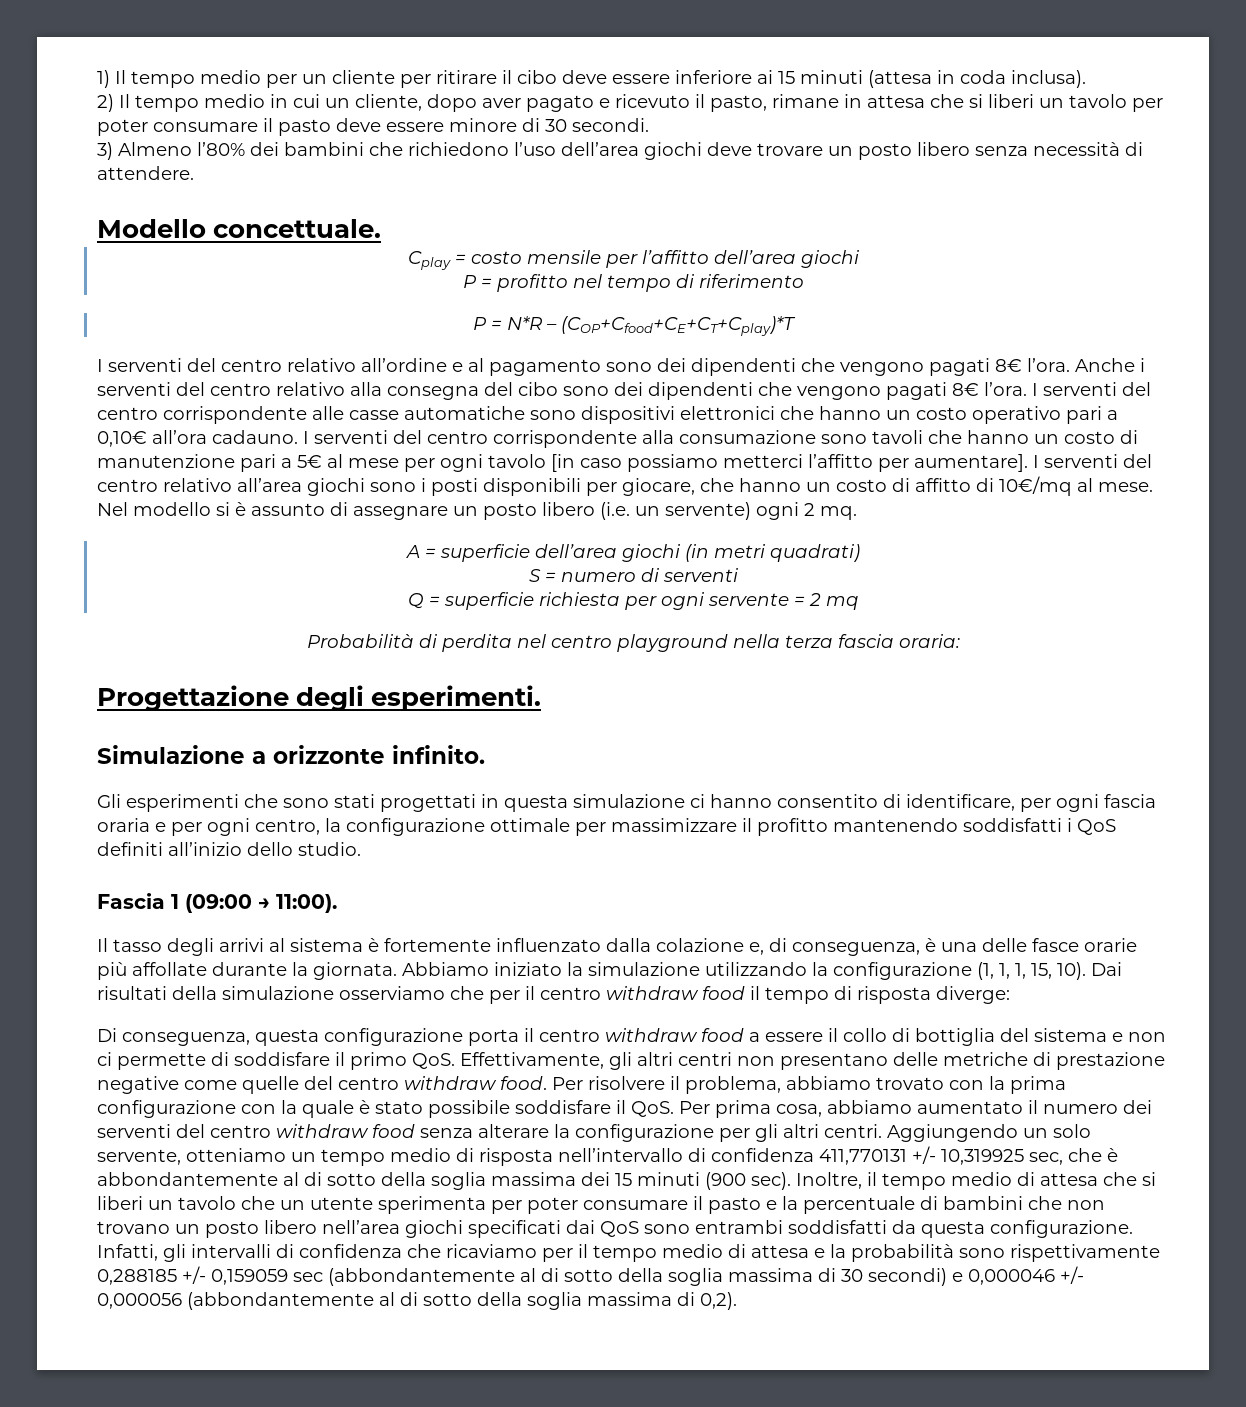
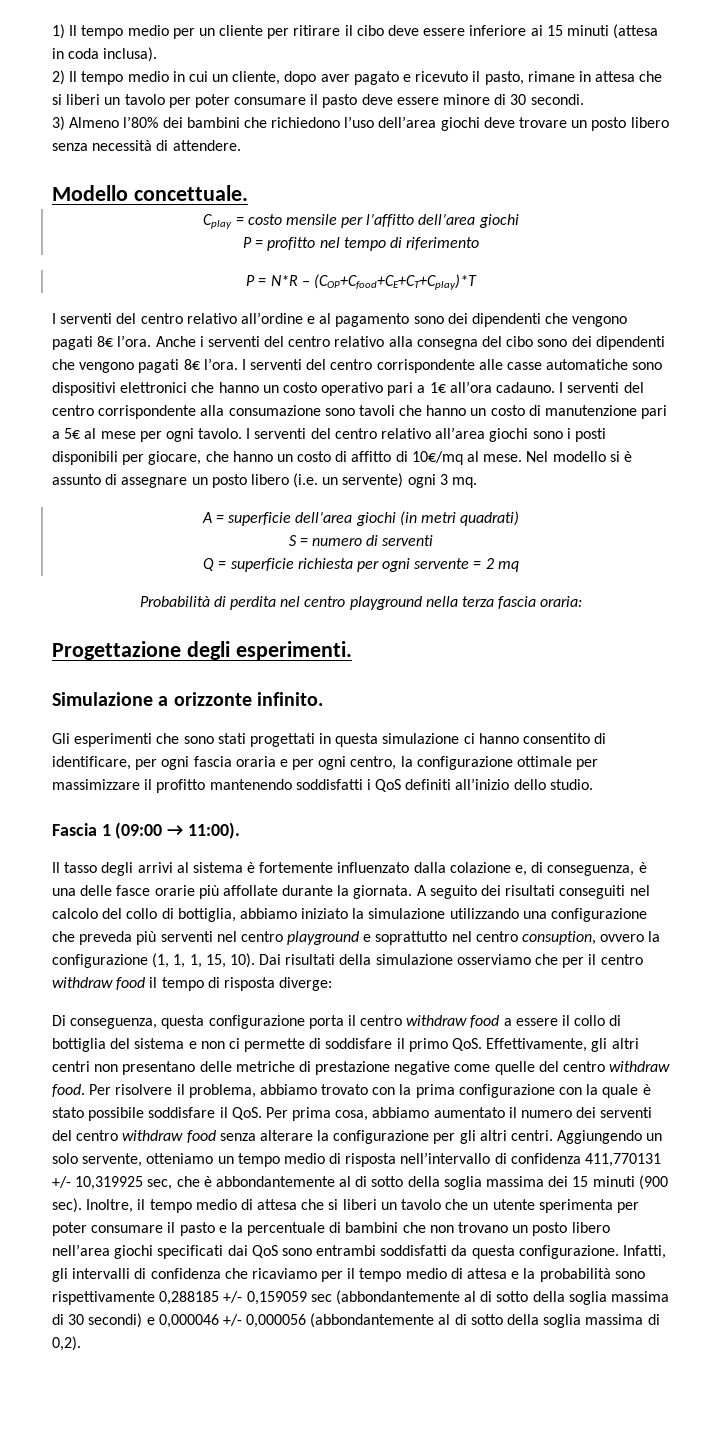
[97,431,147,447] 0,10€ -> [429,382,446,393] 1€
[488,454,1028,472] tavolo [in caso possiamo metterci l’affitto per aumentare]. -> [198,428,243,439] tavolo.
[804,503,815,516] 2 -> [439,474,448,485] 3
[402,962,807,976] Abbiamo iniziato la simulazione utilizzando -> [416,885,650,899] [52,908,648,922] [52,931,645,945] A seguito dei risultati conseguiti nel calcolo del collo di bottiglia, abbiamo iniziato la simulazione utilizzando una configurazione che preveda più serventi nel centro playground e soprattutto nel centro consuption, ovvero

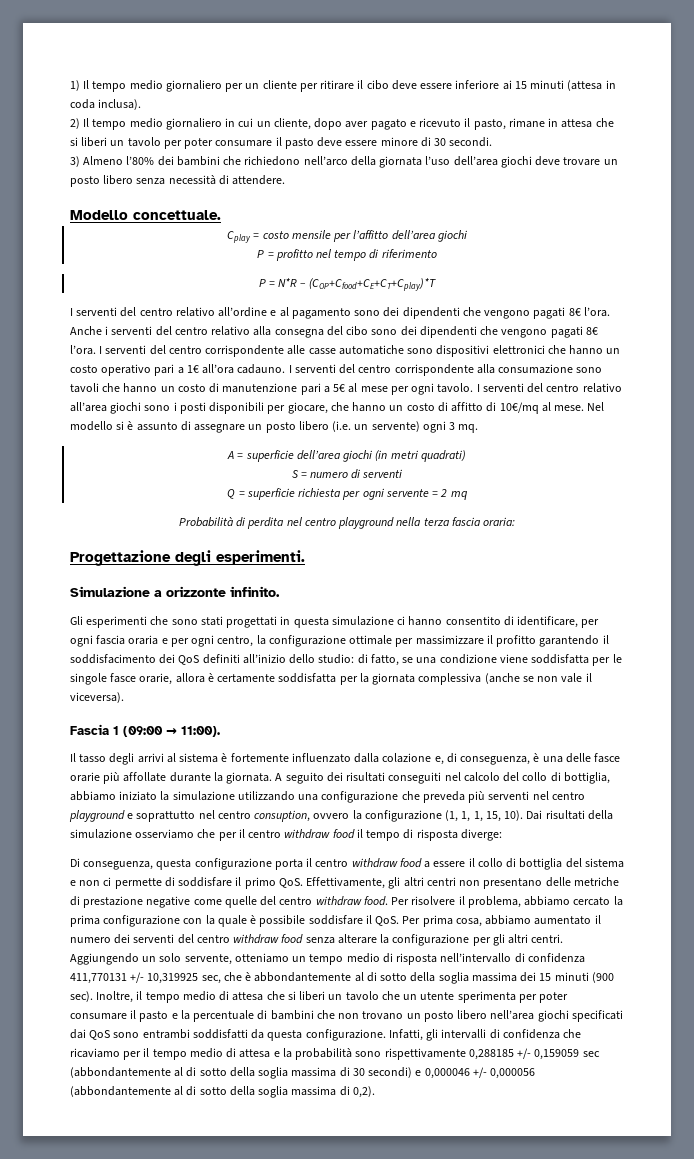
(169, 30) none -> [165,80,222,92] giornaliero
(169, 76) none -> [165,118,222,130] giornaliero
(341, 122) none -> [303,156,423,168] nell’arco della giornata
[209,778,593,792] mantenendo soddisfatti i QoS definiti all’inizio dello studio. -> [539,635,609,647] [70,654,622,666] [70,673,592,685] [70,692,124,703] garantendo il soddisfacimento dei QoS definiti all’inizio dello studio: di fatto, se una condizione viene soddisfatta per le singole fasce orarie, allora è certamente soddisfatta per la giornata complessiva (anche se non vale il viceversa).
[321,1084,396,1095] trovato con -> [573,897,611,906] cercato
[52,1107,84,1118] stato -> (257, 919) none

